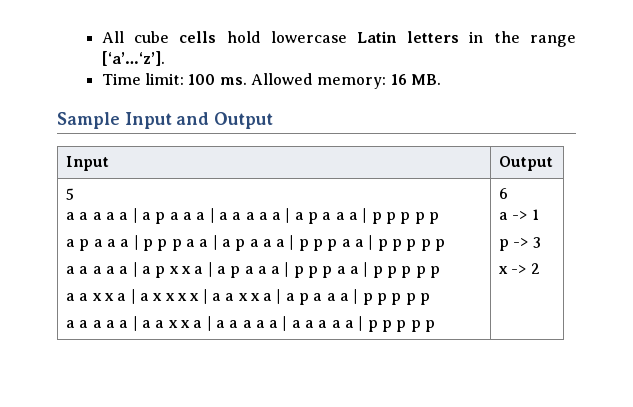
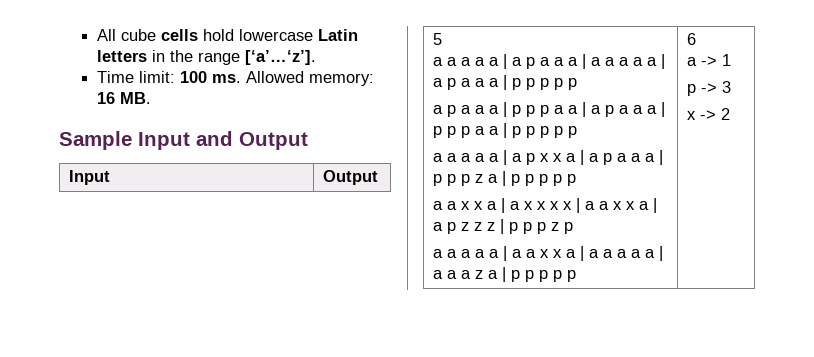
[336,266,346,274] a -> [475,174,484,183] z
[313,289,416,305] a a a | p p p p -> [461,219,560,234] z z z | p p p z
[331,320,341,328] a -> [475,270,484,279] z

